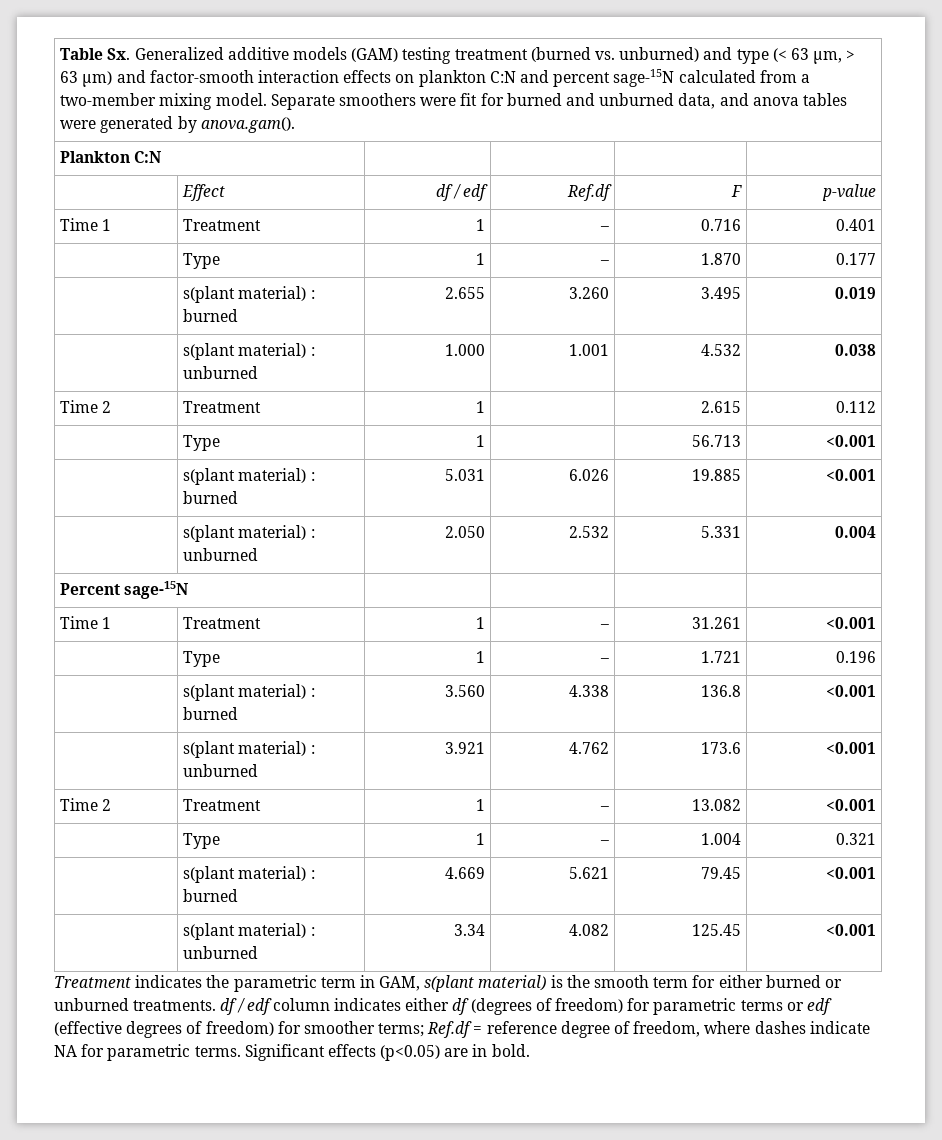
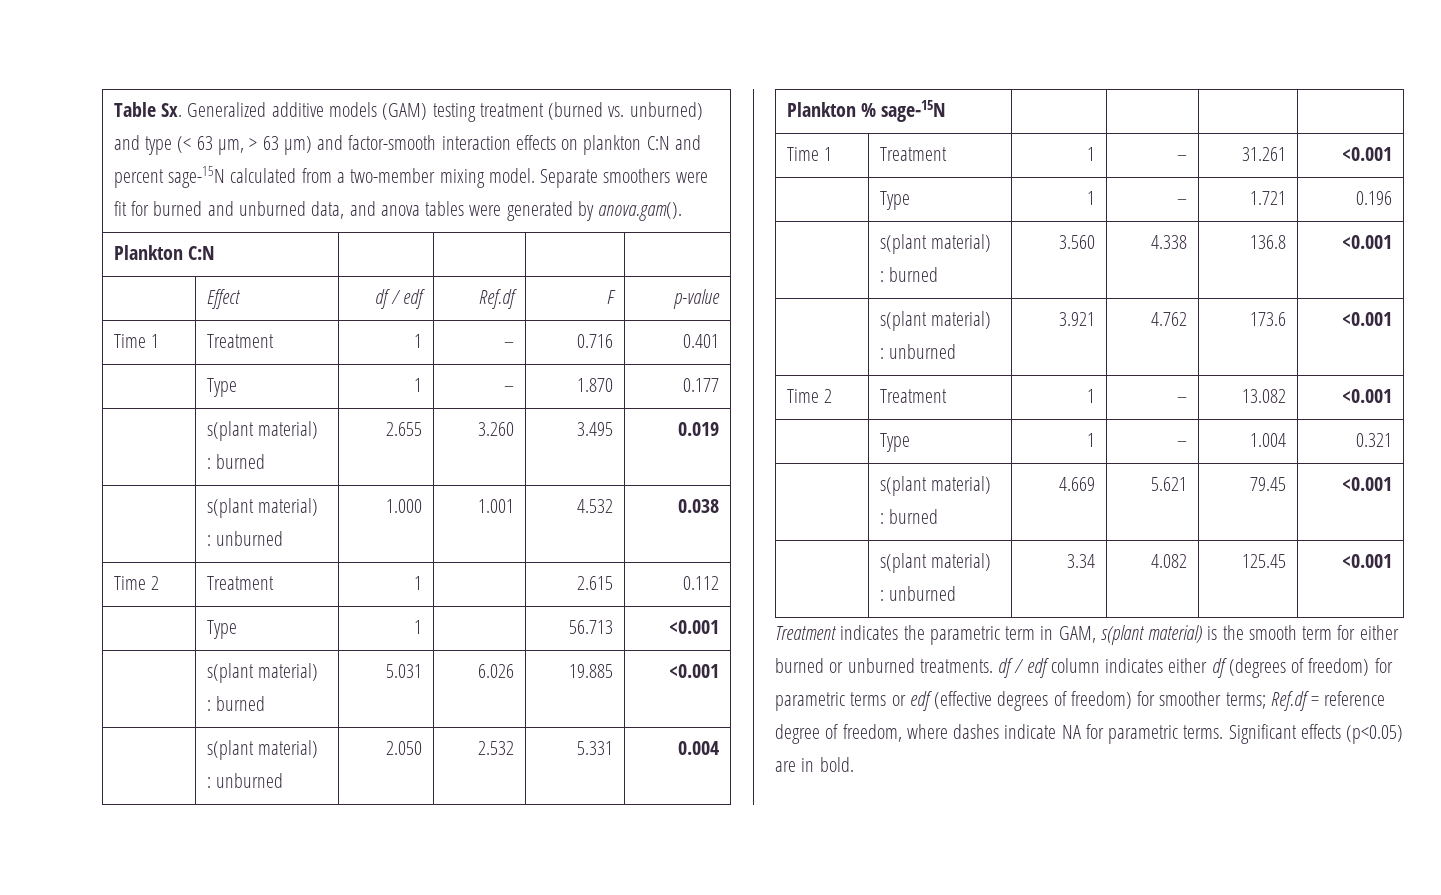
[60,583,121,595] Percent -> [786,102,877,117] Plankton %

